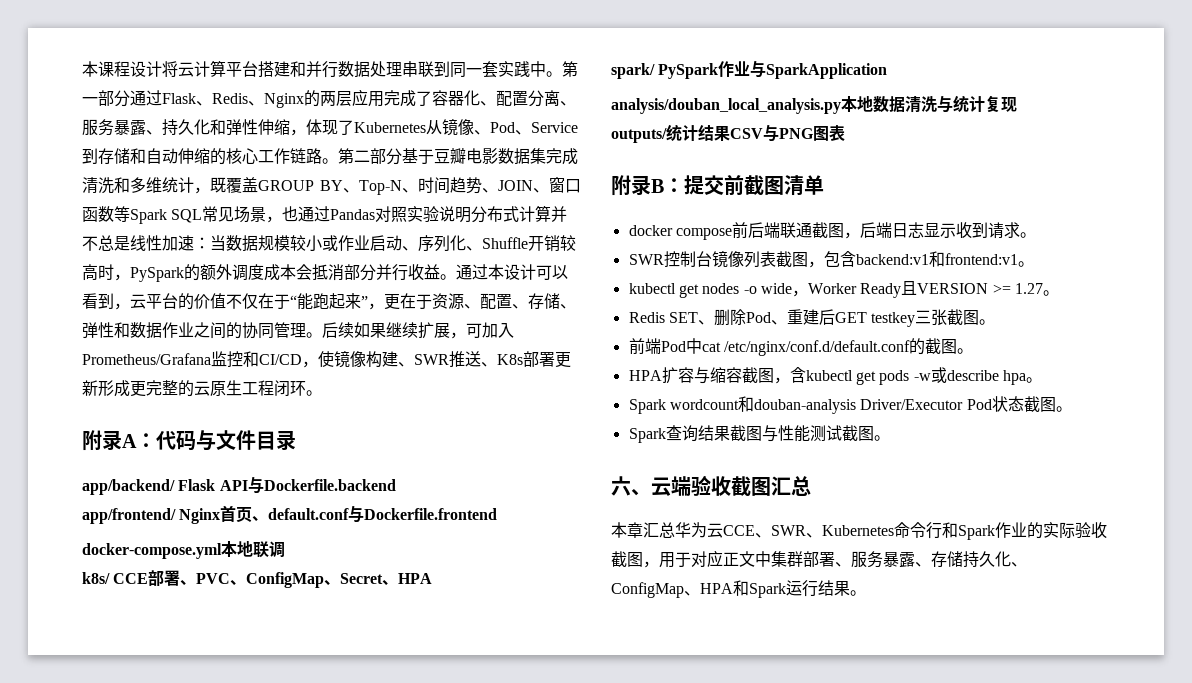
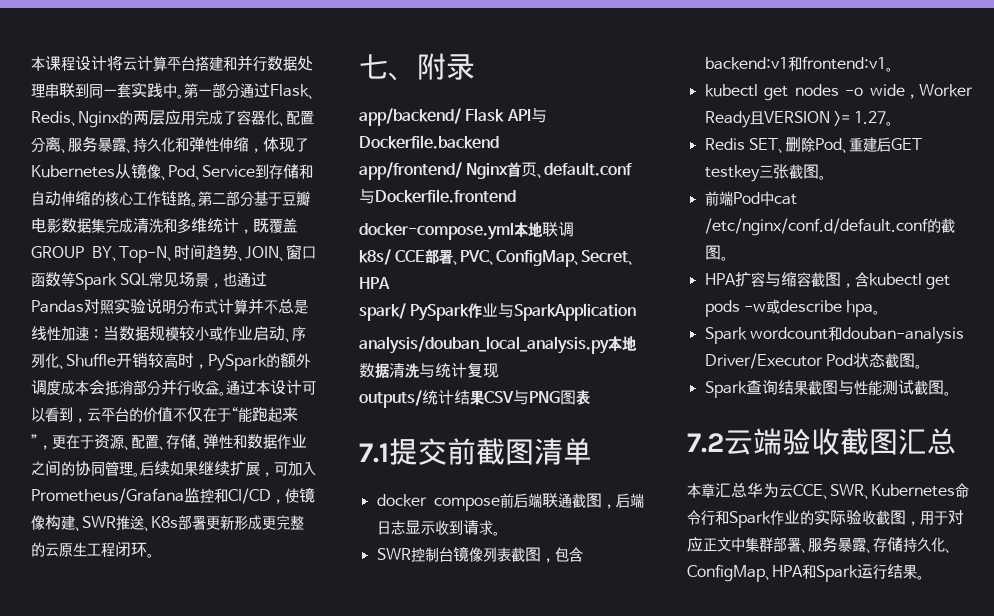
[82,430,296,451] 附录A：代码与文件目录 -> [359,53,475,81] 七、附录
[611,175,684,196] 附录B： -> [359,443,389,463] 7.1
[611,476,651,496] 六、 -> [687,433,724,453] 7.2

